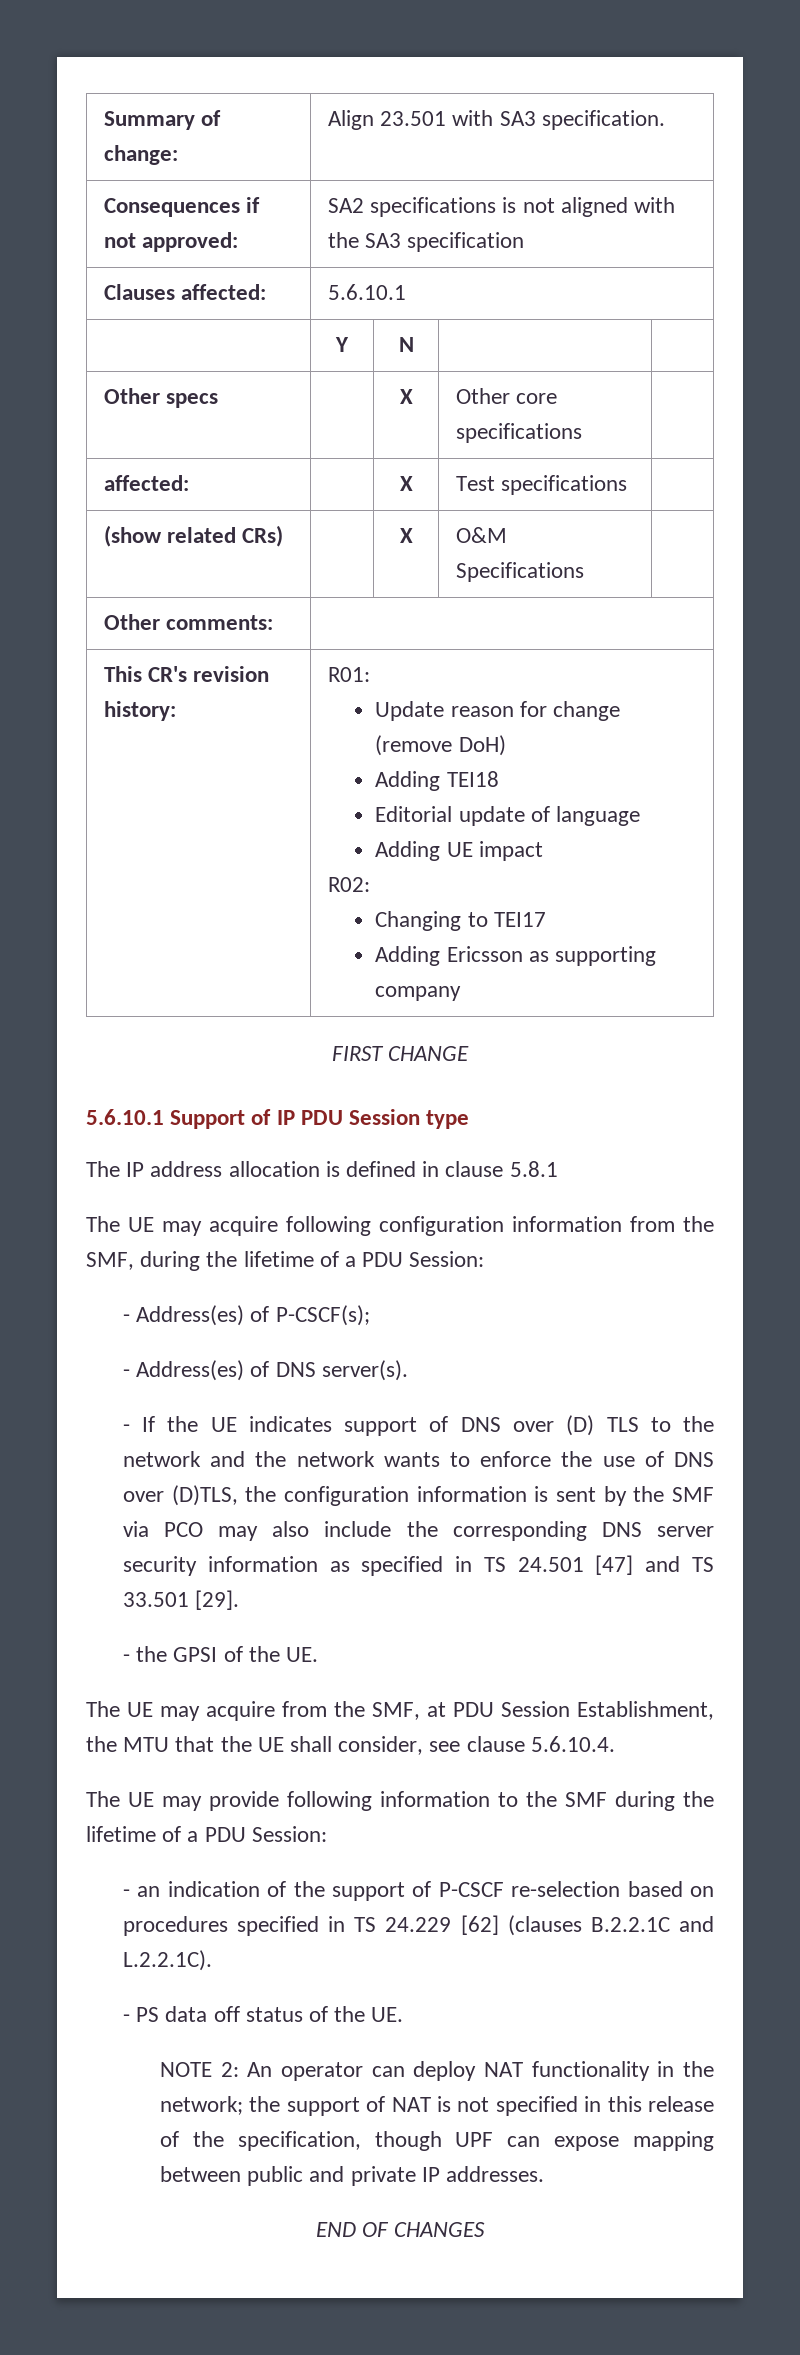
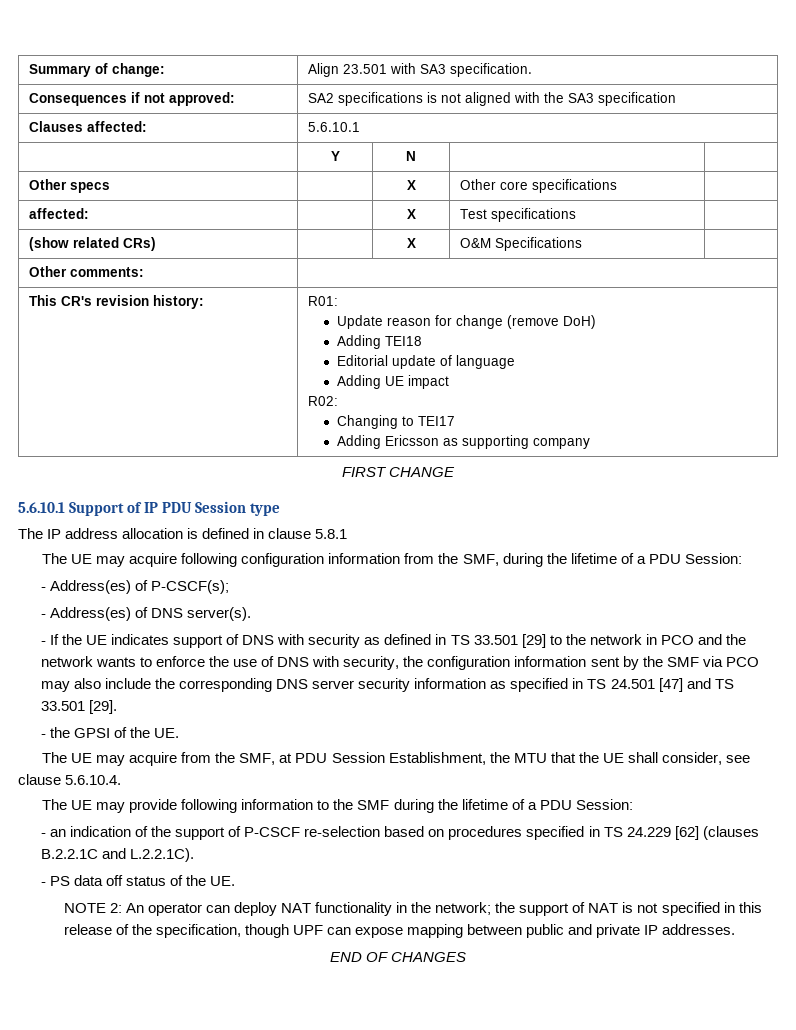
[512,1415,639,1436] over (D) TLS -> [277,634,546,648] with security as defined in TS 33.501 [29]
(201, 1459) none -> [645,634,694,645] in PCO
[122,1485,238,1506] over (D)TLS, -> [312,656,400,670] with security,
[534,1486,549,1502] is -> (587, 661) none

